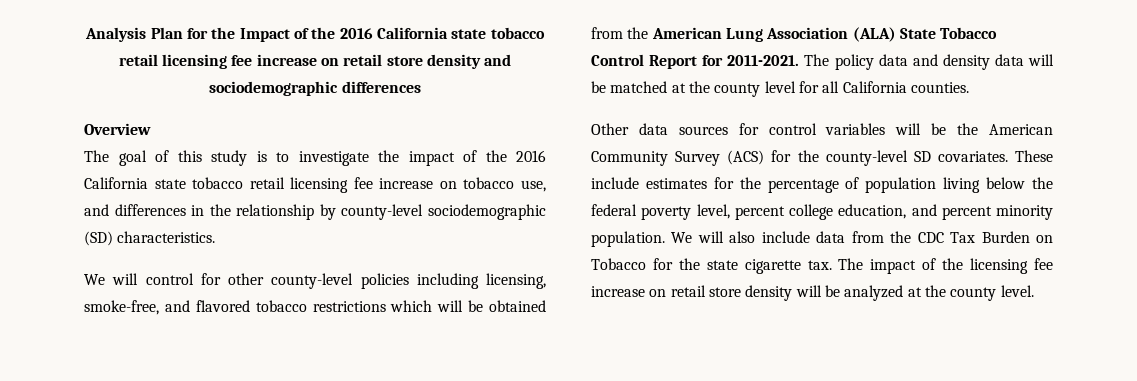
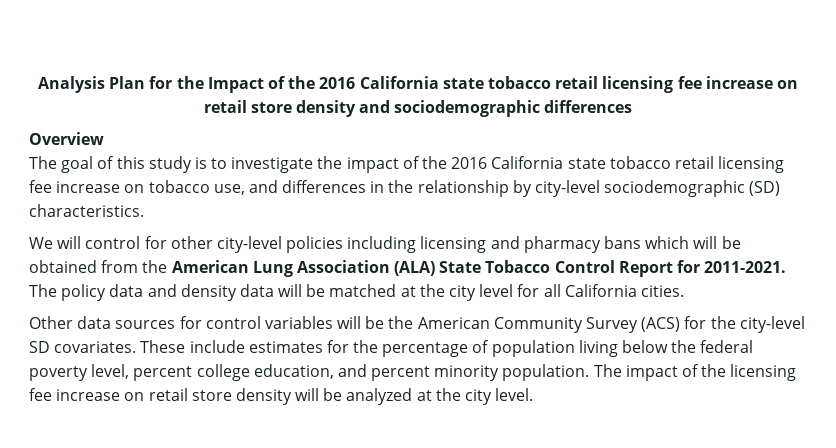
[341,204,424,220] county-level -> [535,180,601,197] city-level
[271,273,354,289] county-level -> [216,236,282,253] city-level
[486,273,546,289] [84,300,386,315] licensing, smoke-free, and flavored tobacco restrictions -> [420,236,642,253] licensing and pharmacy bans
[714,83,761,97] county -> [449,285,477,301] city
[910,82,969,93] counties. -> [640,285,684,297] cities.
[825,150,908,166] county-level -> [739,316,805,333] city-level
[671,231,1053,243] [591,258,832,274] We will also include data from the CDC Tax Burden on Tobacco for the state cigarette tax. -> (590, 372) none
[950,287,997,301] county -> [465,389,493,405] city

